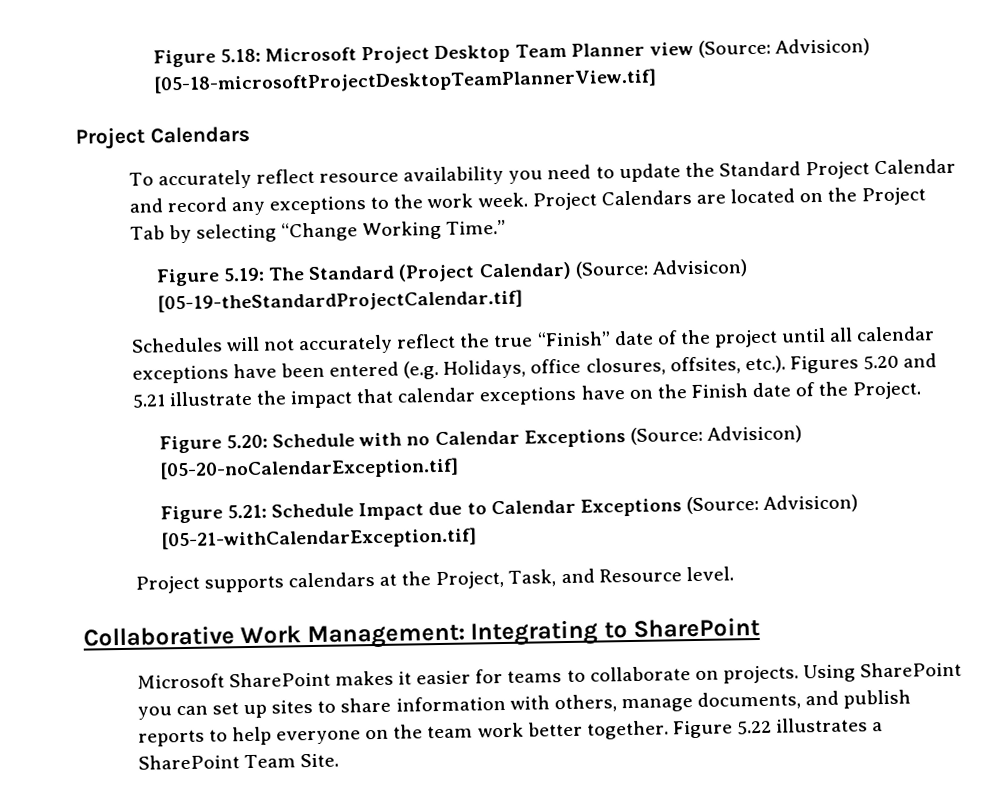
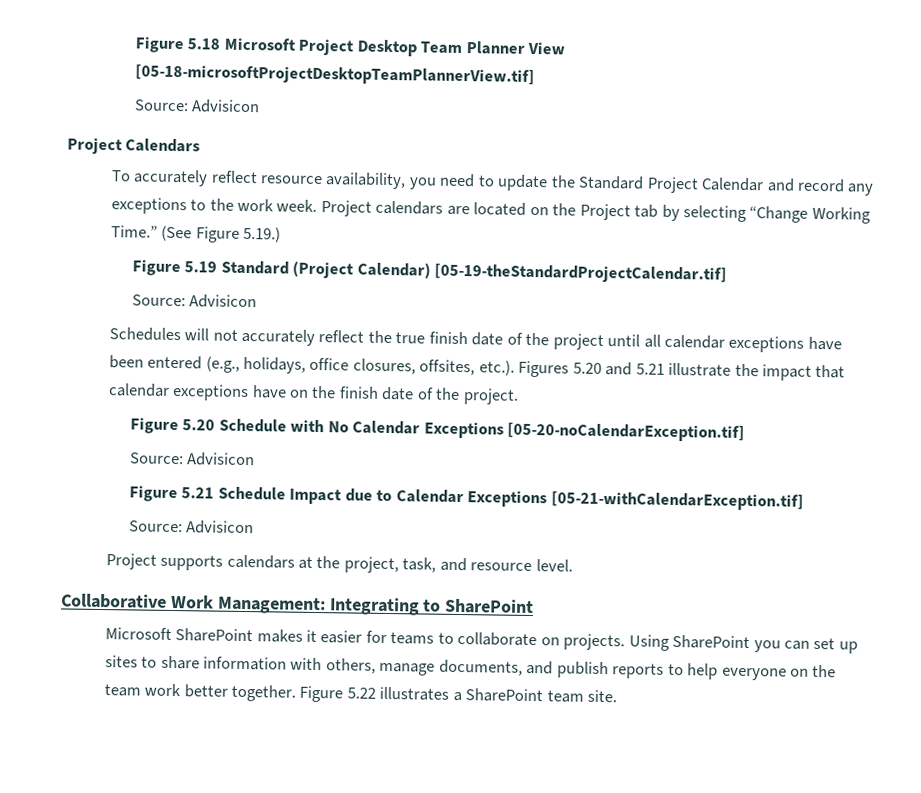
[152,48,262,68] Figure 5.18: -> [134,36,221,54] Figure 5.18
[648,38,871,58] view (Source: Advisicon) -> [527,41,566,55] View
(657, 81) none -> [133,99,261,114] // Source: Advisicon
[403,165,505,186] availability -> [325,172,407,190] availability,
[600,189,692,206] Calendars -> [375,200,444,215] calendars
[129,225,165,240] Tab -> [634,204,659,218] tab
[155,267,306,287] // Figure 5.19: The -> [161,225,282,243] [131,259,218,277] (See Figure 5.19.) // Figure 5.19
[574,259,748,279] (Source: Advisicon) -> (431, 270) none
(523, 301) none -> [131,294,258,309] // Source: Advisicon
[536,331,611,347] “Finish” -> [428,331,468,345] finish
[403,359,527,380] (e.g. Holidays, -> [205,356,307,374] (e.g., holidays,
[690,381,922,400] [158,434,269,454] Finish date of the Project. // Figure 5.20: -> [338,386,519,405] [129,417,216,435] finish date of the project. // Figure 5.20
[406,425,803,448] no Calendar Exceptions (Source: Advisicon) -> [327,420,504,439] No Calendar Exceptions
[159,504,268,524] // Figure 5.21: -> [129,452,256,467] [128,485,215,503] // Source: Advisicon // Figure 5.21
[686,494,859,515] (Source: Advisicon) -> (548, 499) none
(477, 539) none -> [128,520,255,535] // Source: Advisicon
[435,568,682,590] Project, Task, and Resource -> [343,556,533,574] project, task, and resource
[243,753,339,769] Team Site. -> [546,689,618,703] team site.

